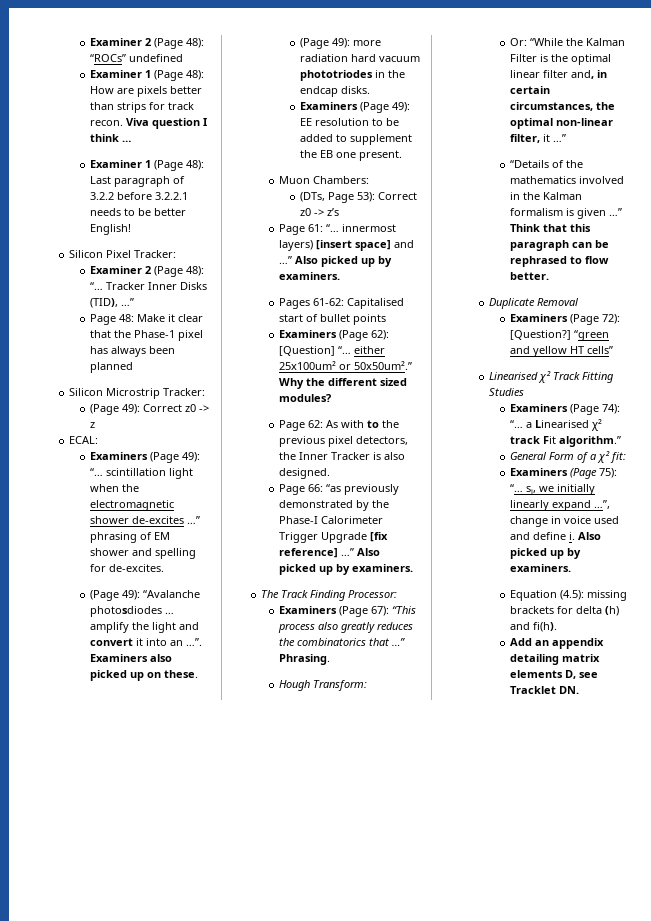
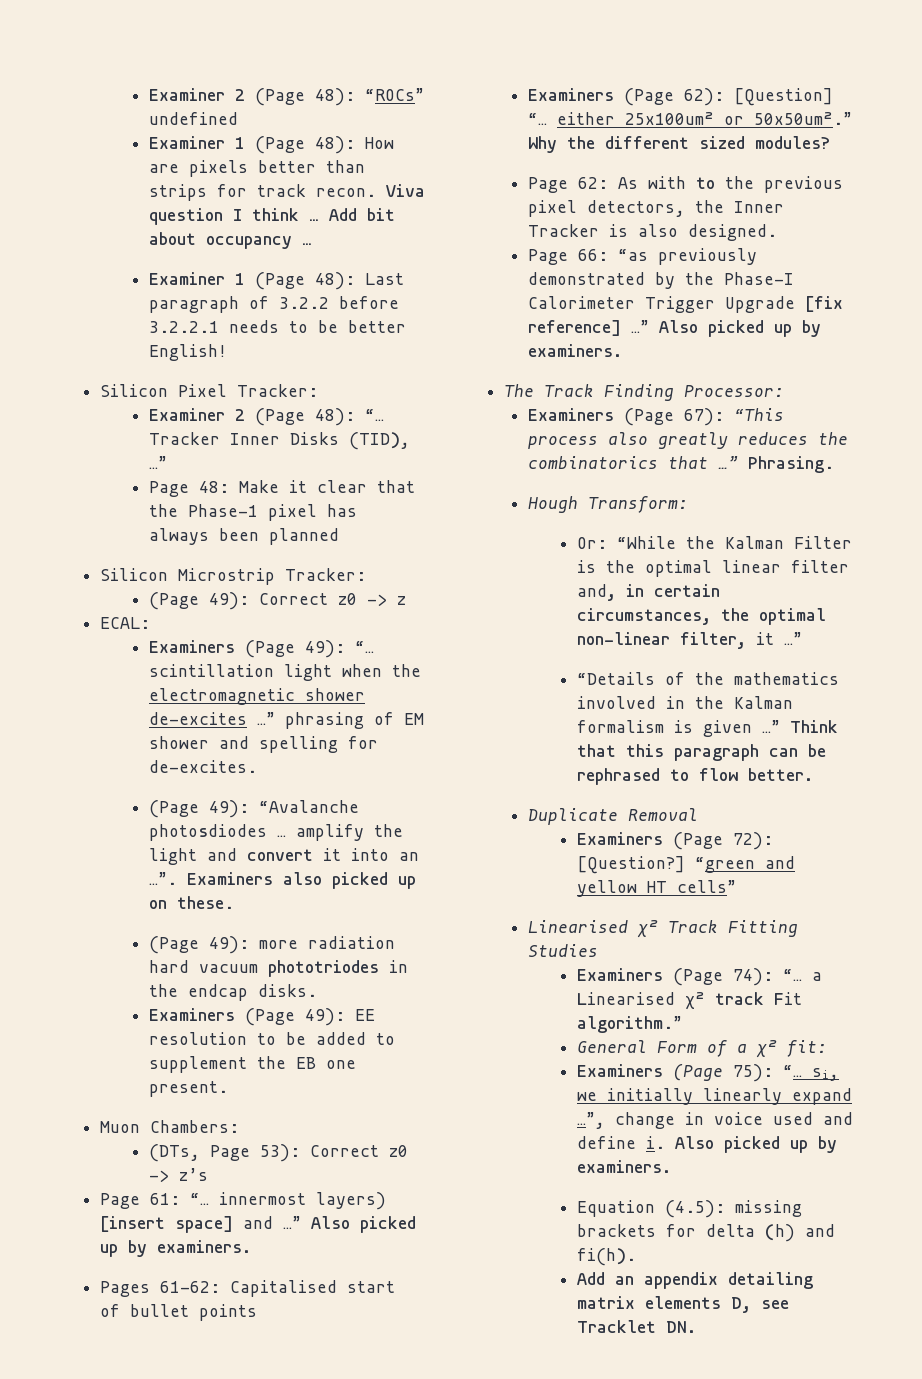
(131, 141) none -> [328,208,395,221] [148,232,312,249] Add bit about occupancy …

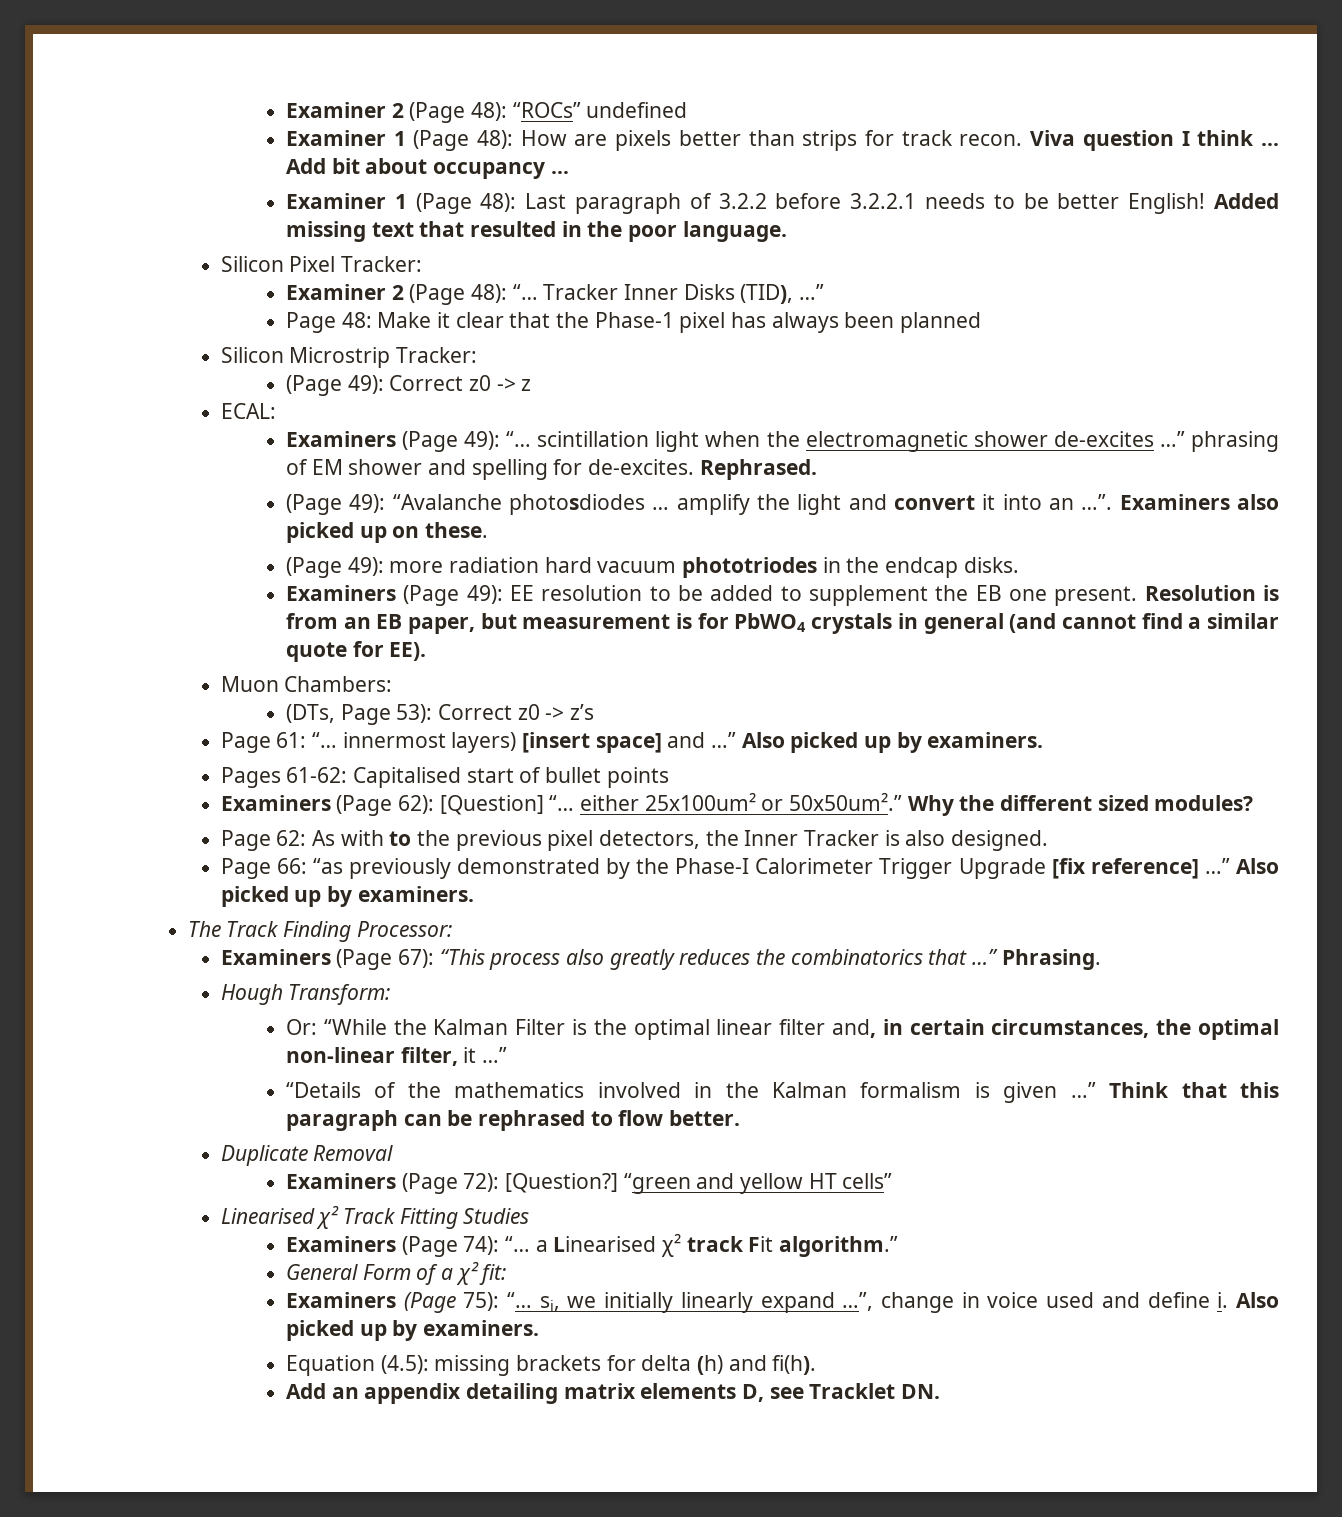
(227, 352) none -> [1213,193,1279,209] [285,221,787,242] Added missing text that resulted in the poor language.
(257, 766) none -> [699,459,817,480] Rephrased.
(228, 1089) none -> [1144,585,1280,601] [285,613,1279,634] [285,641,427,662] Resolution is from an EB paper, but measurement is for PbWO4 crystals in general (and cannot find a similar quote for EE).

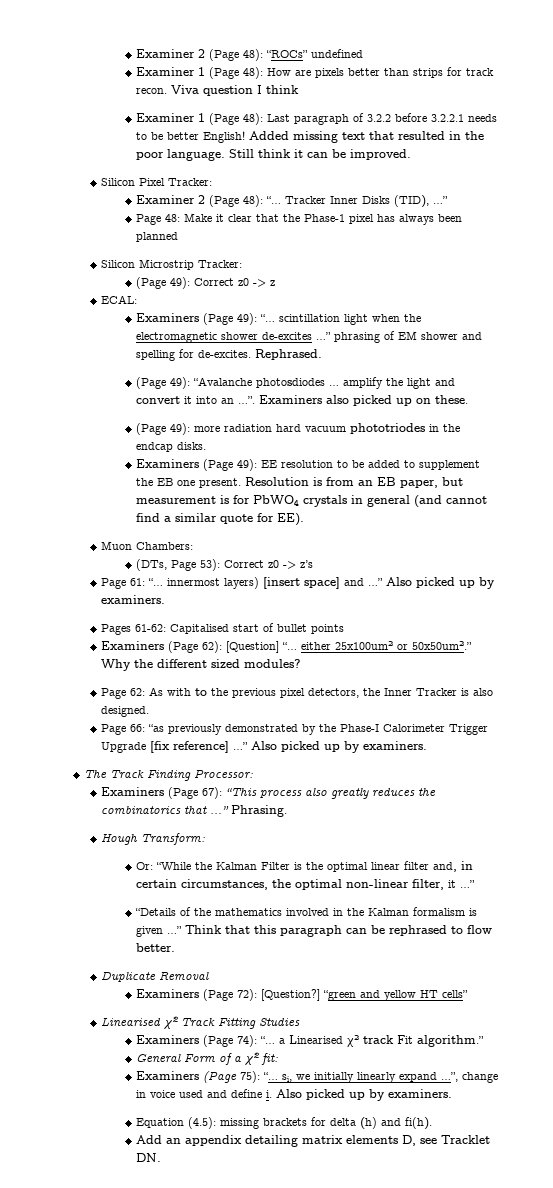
[1260,143,1279,146] [285,158,569,179] … Add bit about occupancy … -> (299, 89) none
(787, 231) none -> [228,149,411,160] Still think it can be improved.

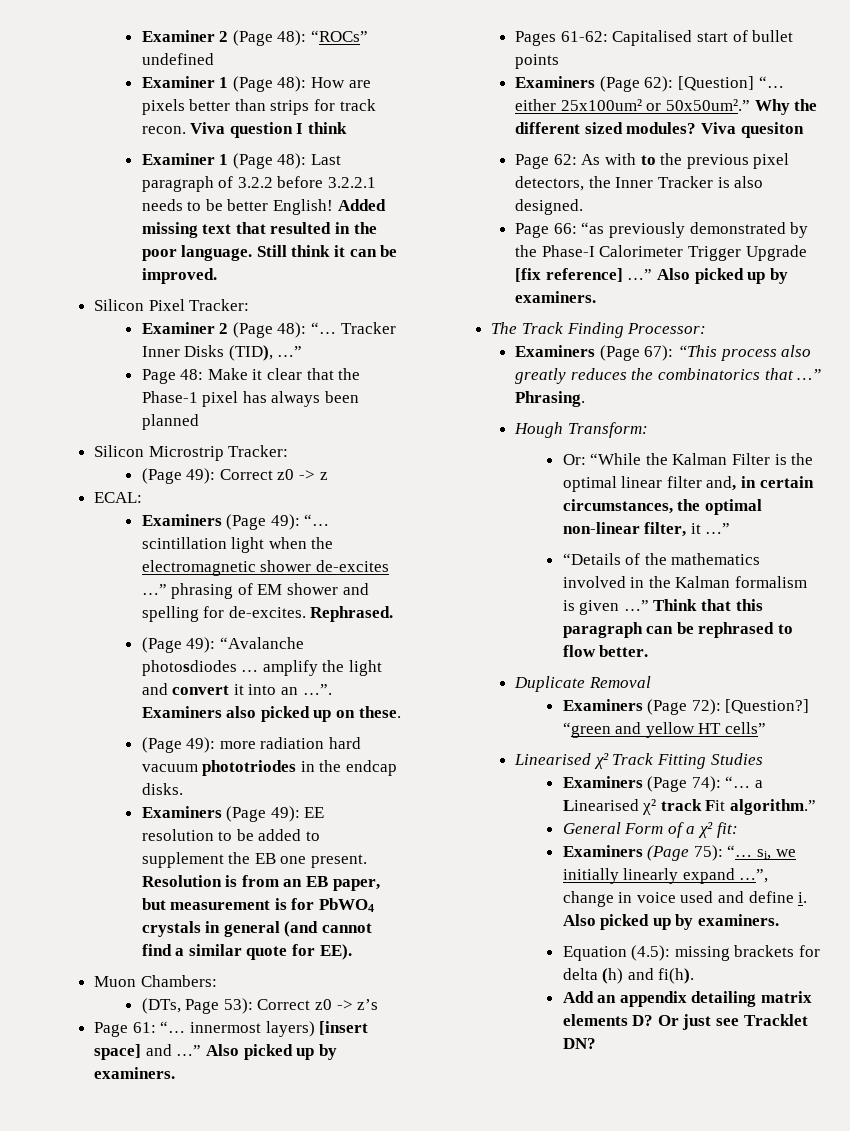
(302, 663) none -> [700,122,804,138] Viva quesiton
[401,1135,416,1146] D, -> [632,1014,712,1030] D? Or just
[135,1153,161,1162] DN. -> [562,1038,596,1049] DN?

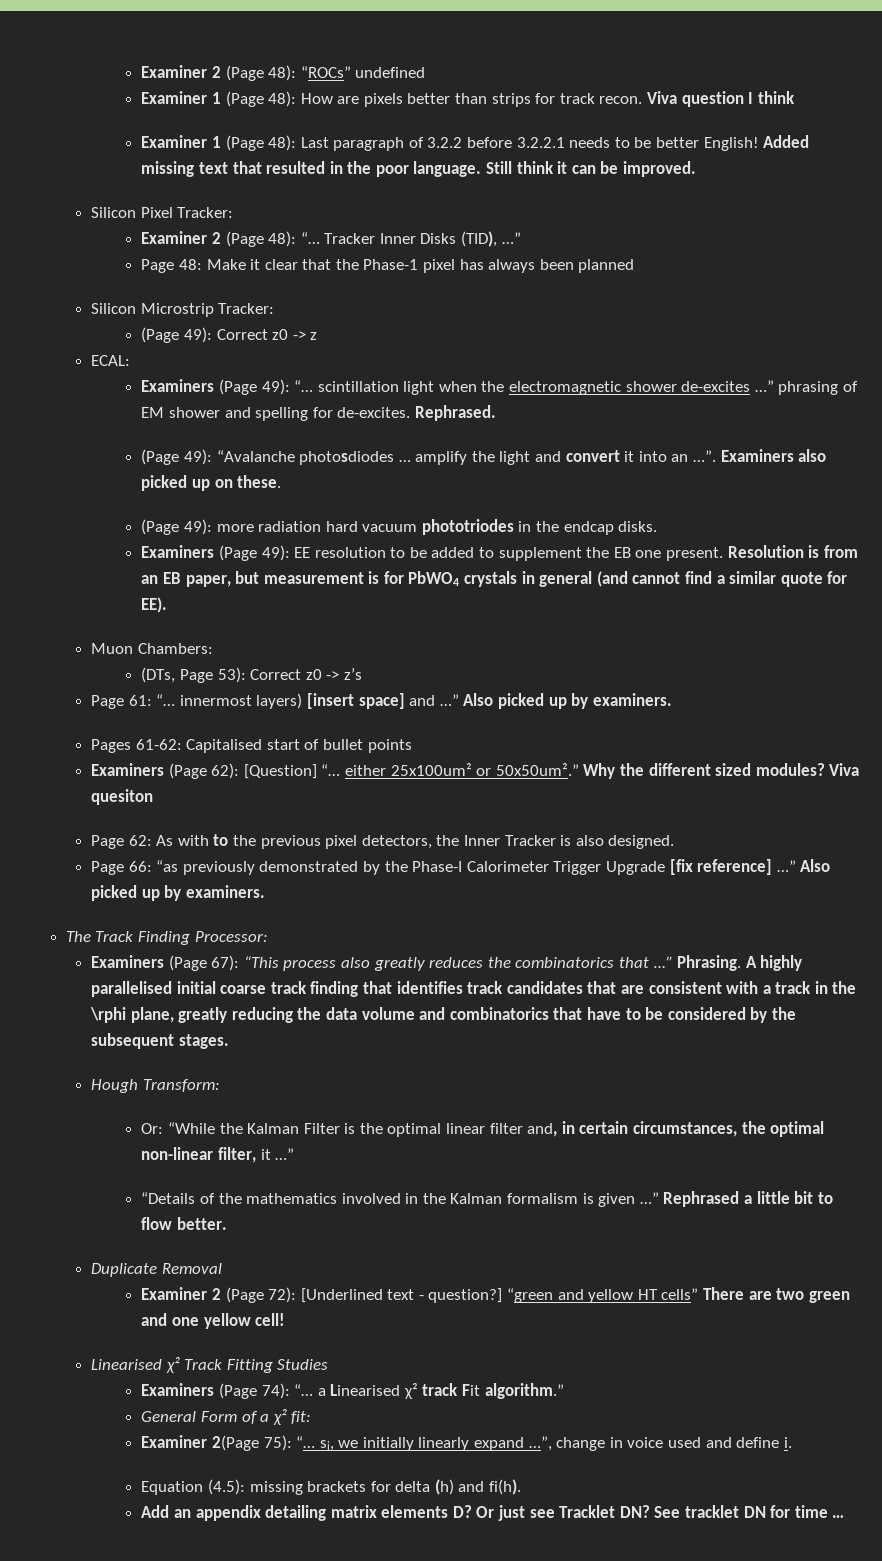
(586, 399) none -> [745,955,803,971] [91,981,857,997] [90,1007,796,1023] [91,1033,229,1049] A highly parallelised initial coarse track finding that identifies track candidates that are consistent with a track in the \rphi plane, greatly reducing the data volume and combinatorics that have to be considered by the subsequent stages.
[653,599,763,611] [562,622,775,638] Think that this paragraph can be rephrased -> [663,1191,814,1207] Rephrased a little bit
[562,699,810,715] Examiners (Page 72): [Question?] -> [141,1287,503,1303] Examiner 2 (Page 72): [Underlined text - question?]
(767, 728) none -> [702,1287,850,1303] [141,1313,286,1329] There are two green and one yellow cell!
[562,845,690,861] Examiners (Page -> [141,1435,259,1451] Examiner 2(Page
[562,914,780,930] Also picked up by examiners. -> (792, 1442) none
(596, 1043) none -> [654,1505,845,1518] See tracklet DN for time …

